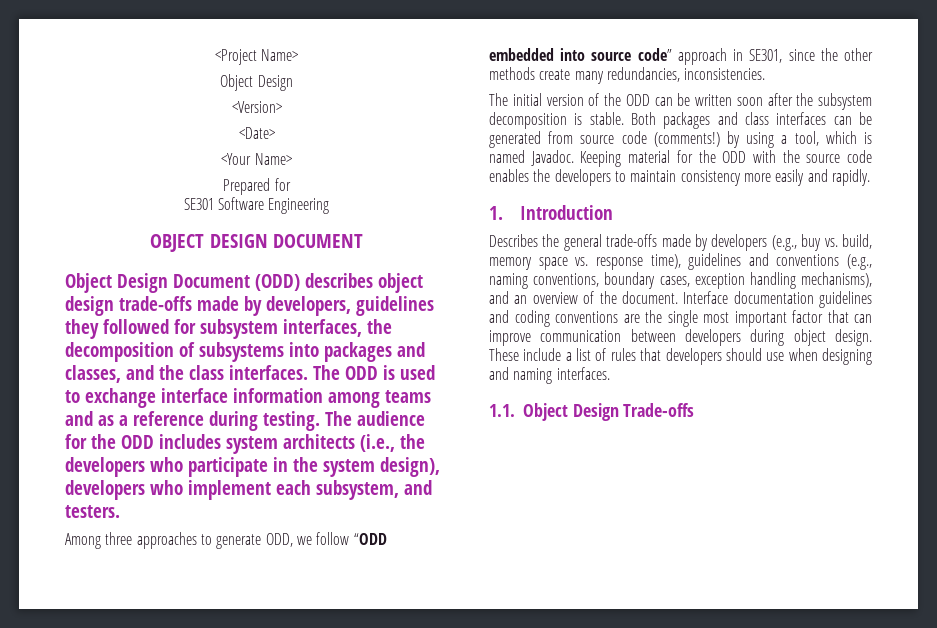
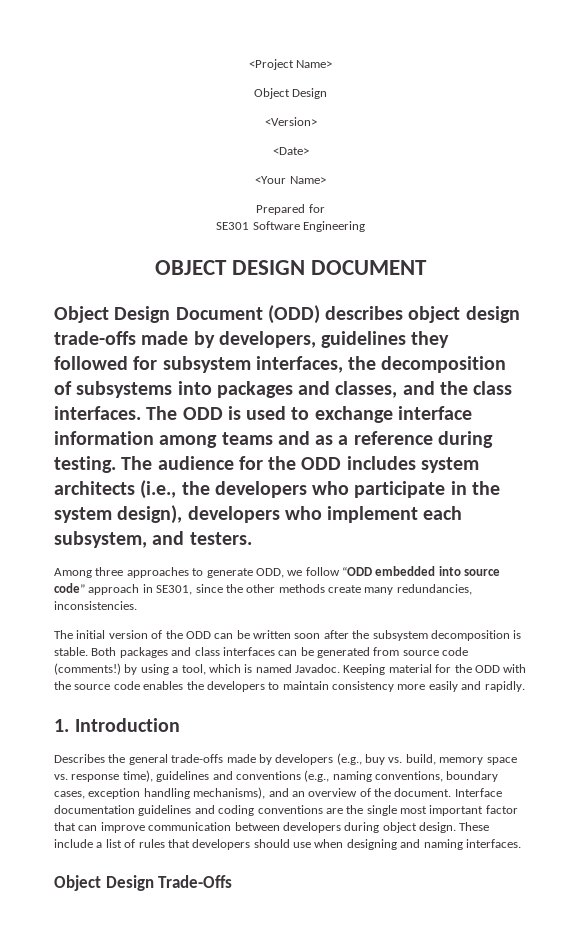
[489,403,695,421] 1.1. Object Design Trade-offs -> [54,875,233,891] Object Design Trade-Offs

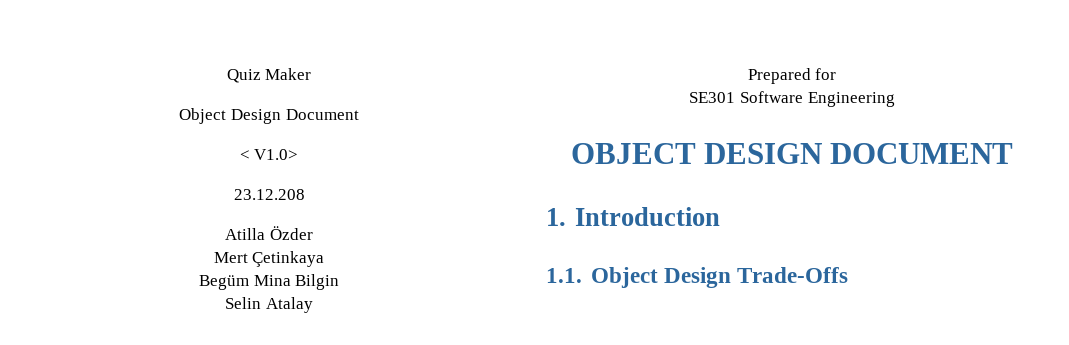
[248,59,333,70] [253,88,328,99] [264,117,317,126] [272,147,309,155] [255,176,326,184] <Project Name> // Object Design // <Version> // <Date> // <Your Name> -> [226,68,312,83] [179,108,359,124] [239,149,299,160] [233,189,305,200] [225,226,313,240] [213,251,325,267] [198,274,340,290] [225,297,313,313] Quiz Maker // Object Design Document // < V1.0> // 23.12.208 // Atilla Özder // Mert Çetinkaya // Begüm Mina Bilgin // Selin Atalay
[54,305,520,324] [54,331,450,348] [54,356,507,373] [54,381,513,398] [54,406,472,423] [54,431,493,448] [54,456,479,473] [54,480,500,499] [54,505,463,524] [54,531,252,548] [54,566,501,578] [54,583,472,595] [54,601,137,610] [54,630,522,641] [54,647,469,658] [54,663,527,675] [54,681,525,692] [54,718,181,732] [54,753,517,765] [54,770,499,782] [54,787,502,799] [54,805,518,816] [54,822,490,833] [54,839,521,850] Object Design Document (ODD) describes object design trade-offs made by developers, guidelines they followed for subsystem interfaces, the decomposition of subsystems into packages and classes, and the class interfaces. The ODD is used to exchange interface information among teams and as a reference during testing. The audience for the ODD includes system architects (i.e., the developers who participate in the system design), developers who implement each subsystem, and testers. // Among three approaches to generate ODD, we follow “ODD embedded into source code” approach in SE301, since the other methods create many redundancies, inconsistencies. // The initial version of the ODD can be written soon after the subsystem decomposition is stable. Both packages and class interfaces can be generated from source code (comments!) by using a tool, which is named Javadoc. Keeping material for the ODD with the source code enables the developers to maintain consistency more easily and rapidly. // 1. Introduction // Describes the general trade-offs made by developers (e.g., buy vs. build, memory space vs. response time), guidelines and conventions (e.g., naming conventions, boundary cases, exception handling mechanisms), and an overview of the document. Interface documentation guidelines and coding conventions are the single most important factor that can improve communication between developers during object design. These include a list of rules that developers should use when designing and naming interfaces. // -> [546,207,720,226] [546,268,582,283] 1. Introduction // 1.1.

